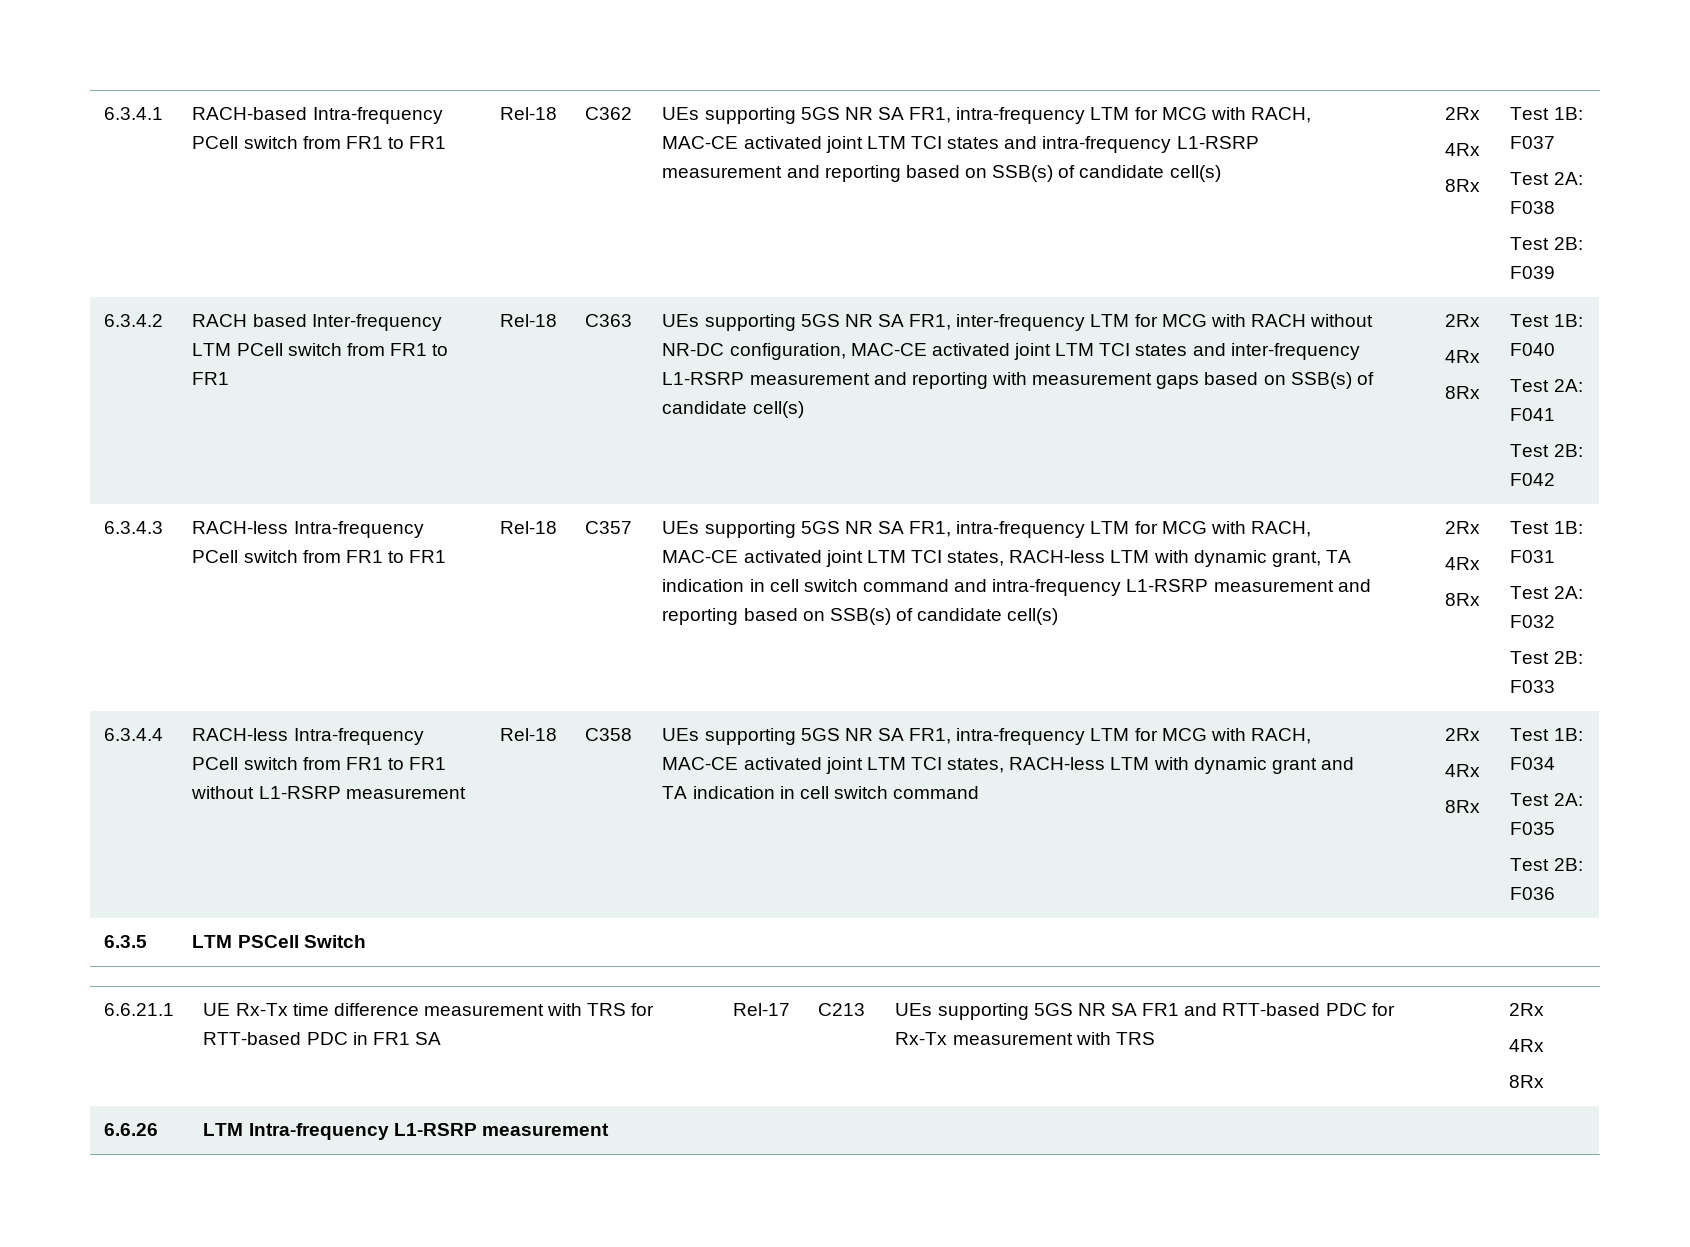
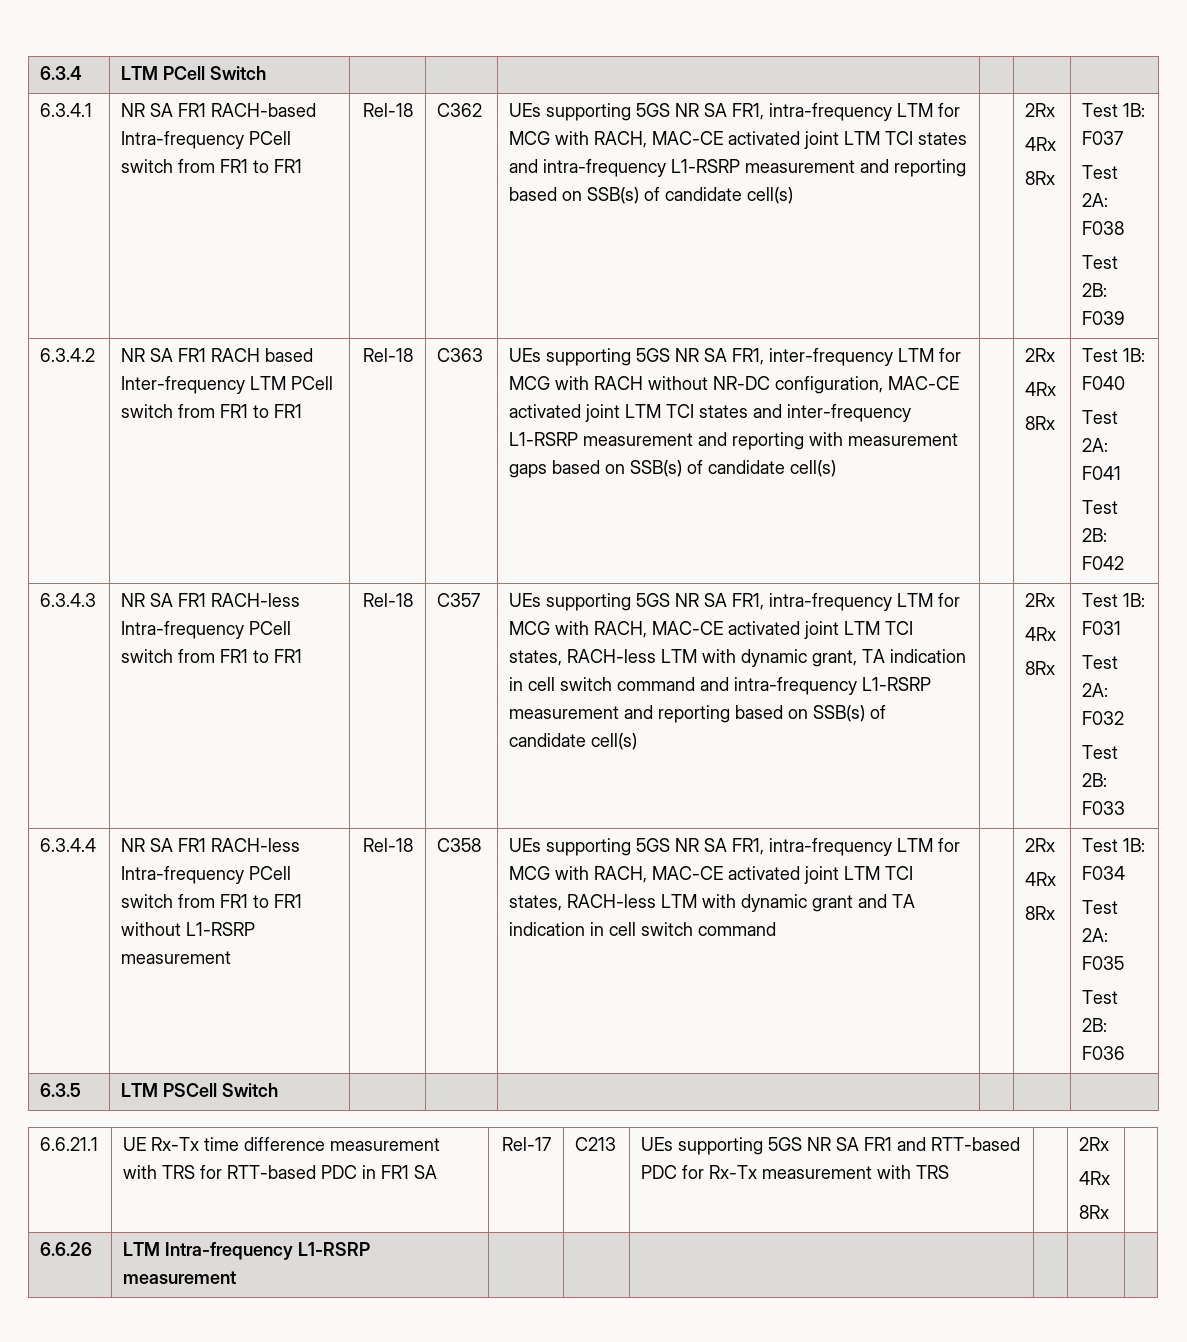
[104,107,164,120] 6.3.4.1 | -> [40,66,83,80] [121,66,267,80] [40,103,93,117] [121,103,207,117] 6.3.4 | LTM PCell Switch | | | | | | // 6.3.4.1 | NR SA FR1
(164, 320) none -> [121,348,207,362] NR SA FR1
(164, 527) none -> [121,593,207,607] NR SA FR1
(164, 734) none -> [121,838,207,852] NR SA FR1

